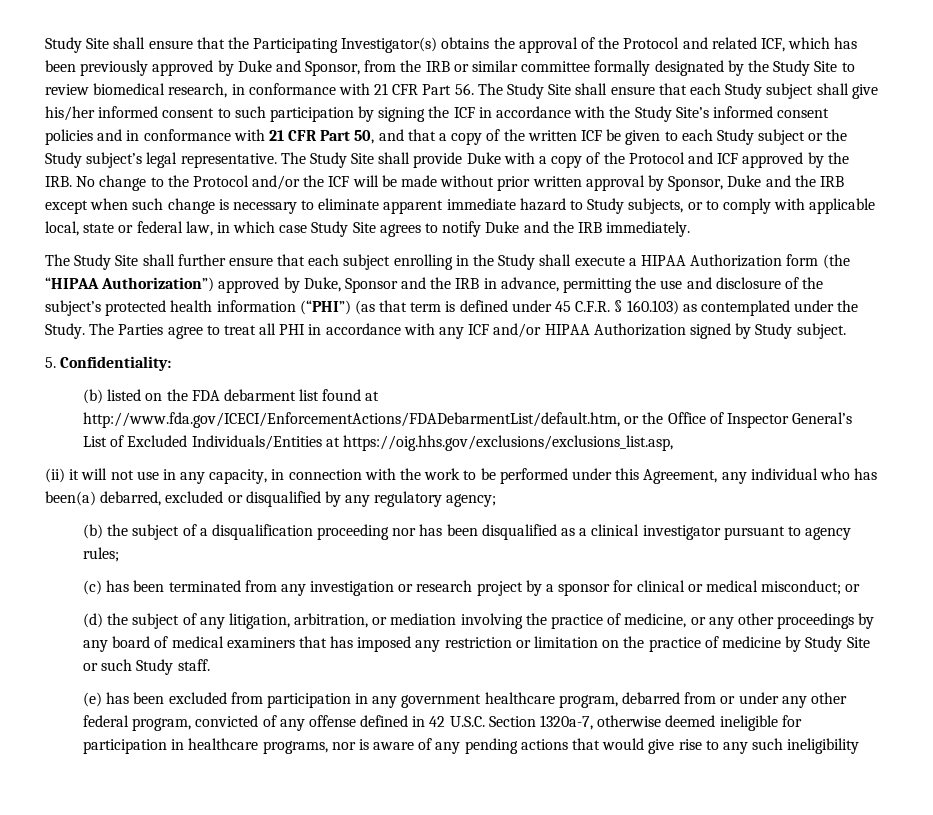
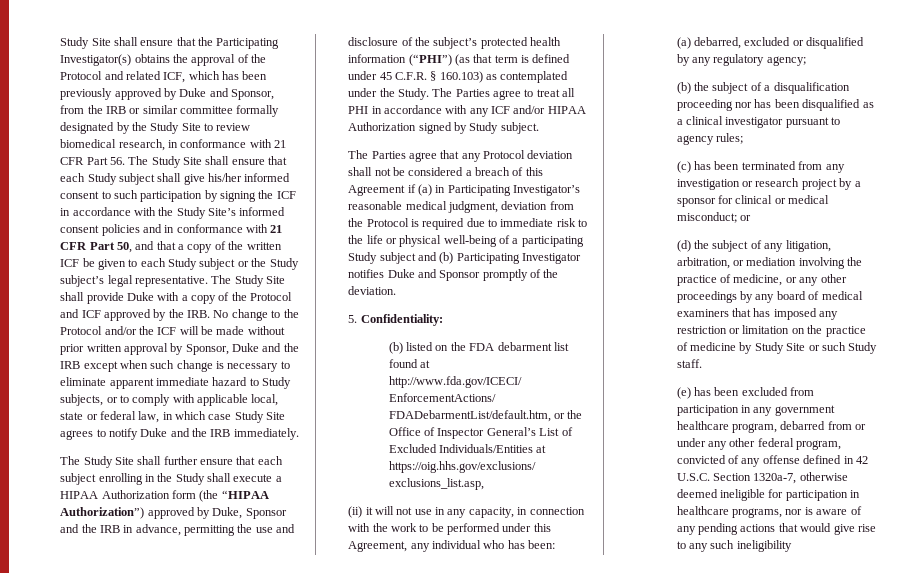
(846, 331) none -> [348,150,574,162] [348,167,543,176] [348,184,581,196] [348,201,574,213] [348,218,588,230] [348,235,584,247] [348,252,582,264] [348,269,559,281] [348,286,397,295] // The Parties agree that any Protocol deviation shall not be considered a breach of this Agreement if (a) in Participating Investigator’s reasonable medical judgment, deviation from the Protocol is required due to immediate risk to the life or physical well-being of a participating Study subject and (b) Participating Investigator notifies Duke and Sponsor promptly of the deviation.
[45,491,97,506] been(a) -> [528,540,556,549] [676,37,691,49] been: // (a)

